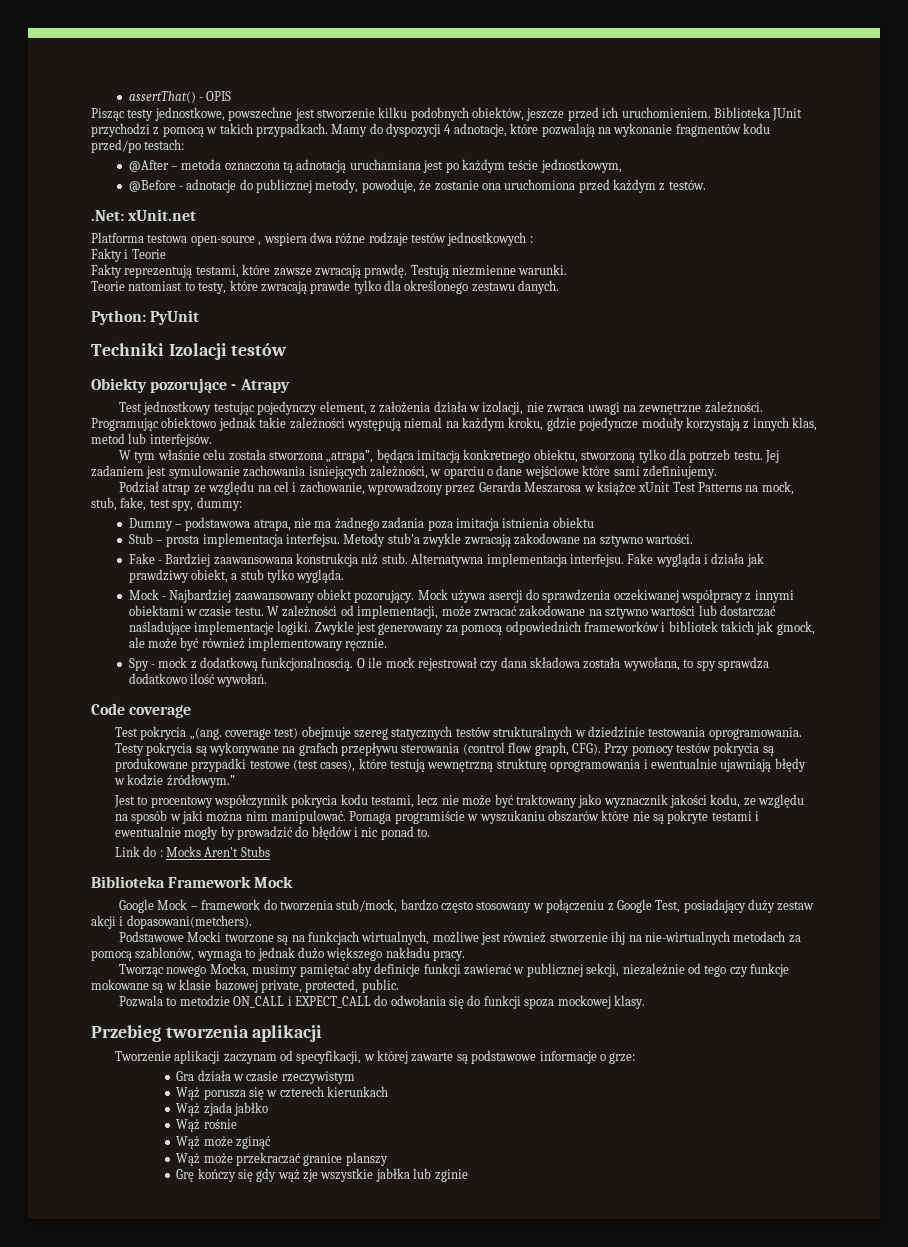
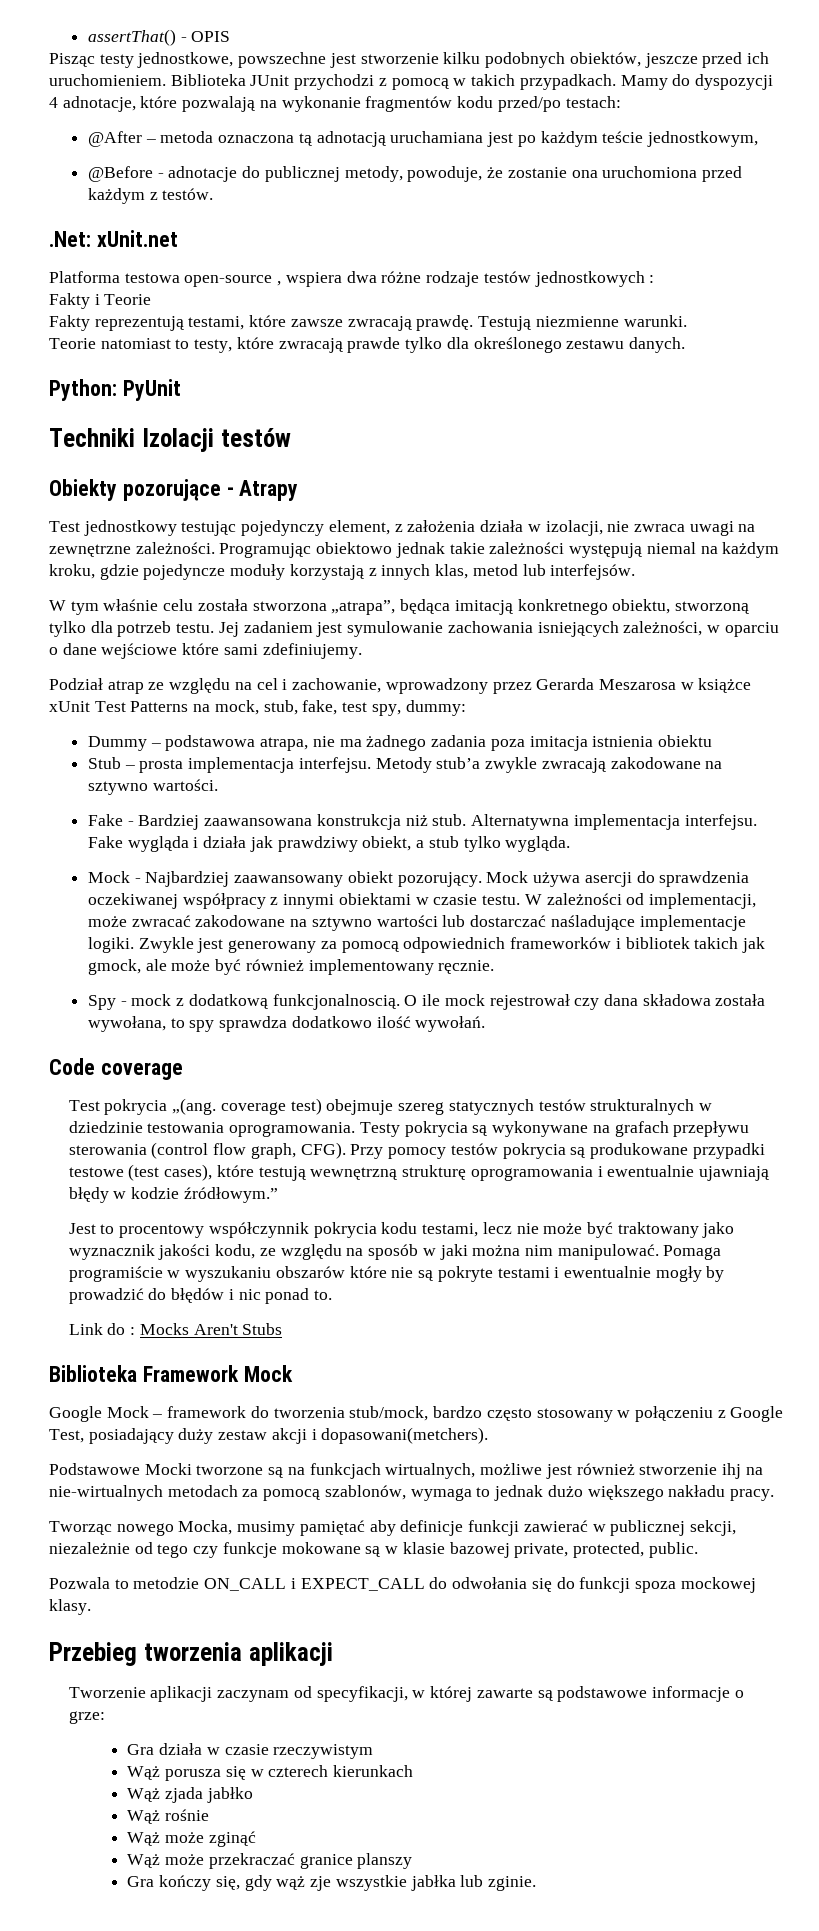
[176,1168,253,1182] Grę kończy się -> [127,1875,240,1891] Gra kończy się,
[434,1169,468,1182] zginie -> [487,1876,536,1891] zginie.

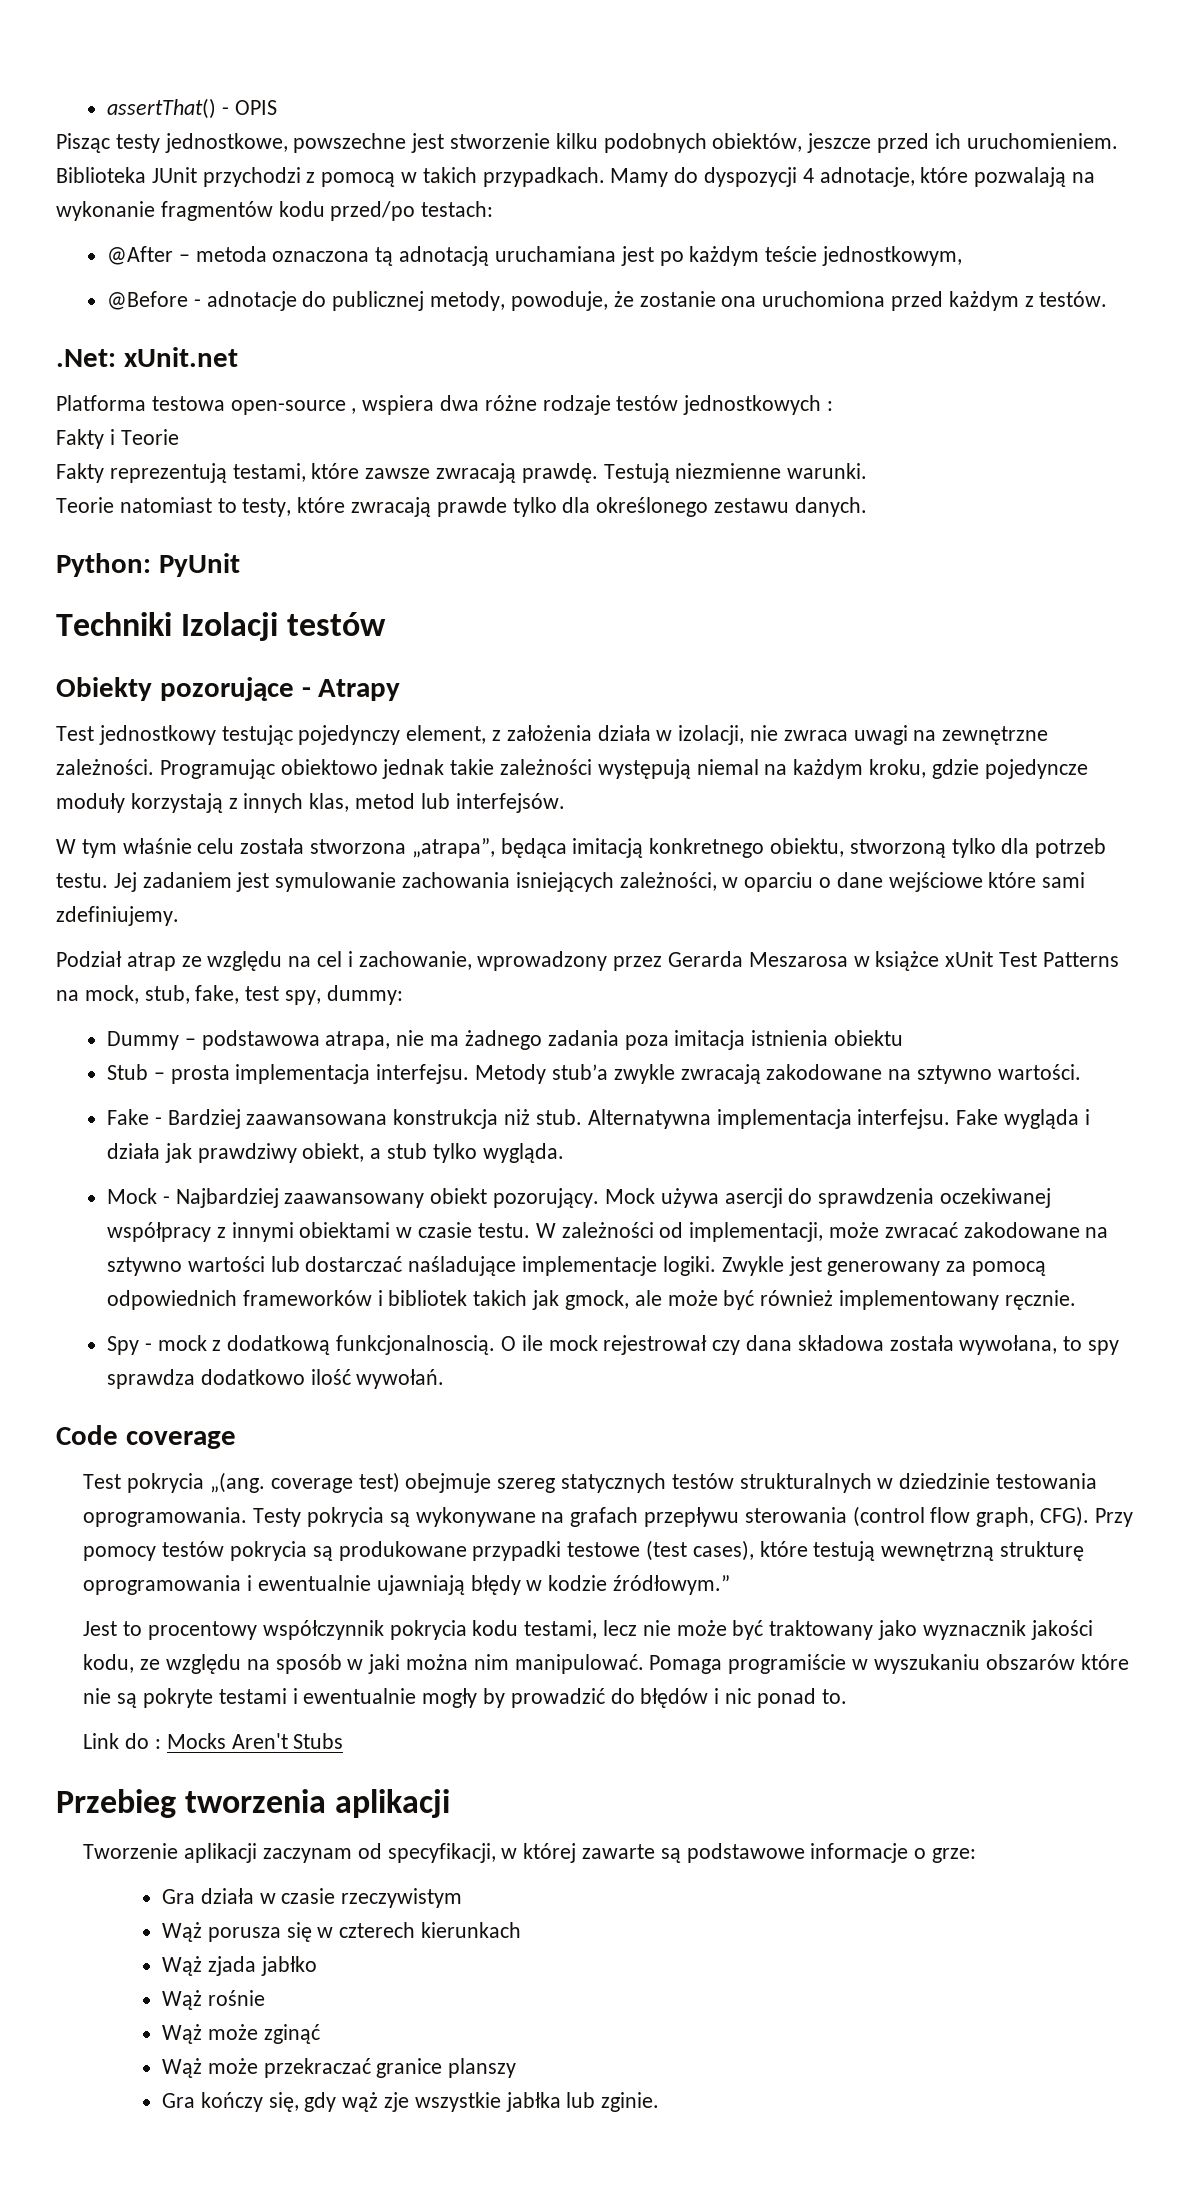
[49,1365,293,1382] [49,1406,784,1422] [49,1427,489,1444] [49,1463,763,1479] [49,1485,774,1501] [49,1520,736,1536] [49,1542,698,1558] [49,1577,756,1593] [49,1599,91,1615] // Biblioteka Framework Mock // Google Mock – framework do tworzenia stub/mock, bardzo często stosowany w połączeniu z Google Test, posiadający duży zestaw akcji i dopasowani(metchers). // Podstawowe Mocki tworzone są na funkcjach wirtualnych, możliwe jest również stworzenie ihj na nie-wirtualnych metodach za pomocą szablonów, wymaga to jednak dużo większego nakładu pracy. // Tworząc nowego Mocka, musimy pamiętać aby definicje funkcji zawierać w publicznej sekcji, niezależnie od tego czy funkcje mokowane są w klasie bazowej private, protected, public. // Pozwala to metodzie ON_CALL i EXPECT_CALL do odwołania się do funkcji spoza mockowej klasy. -> (344, 1741) none

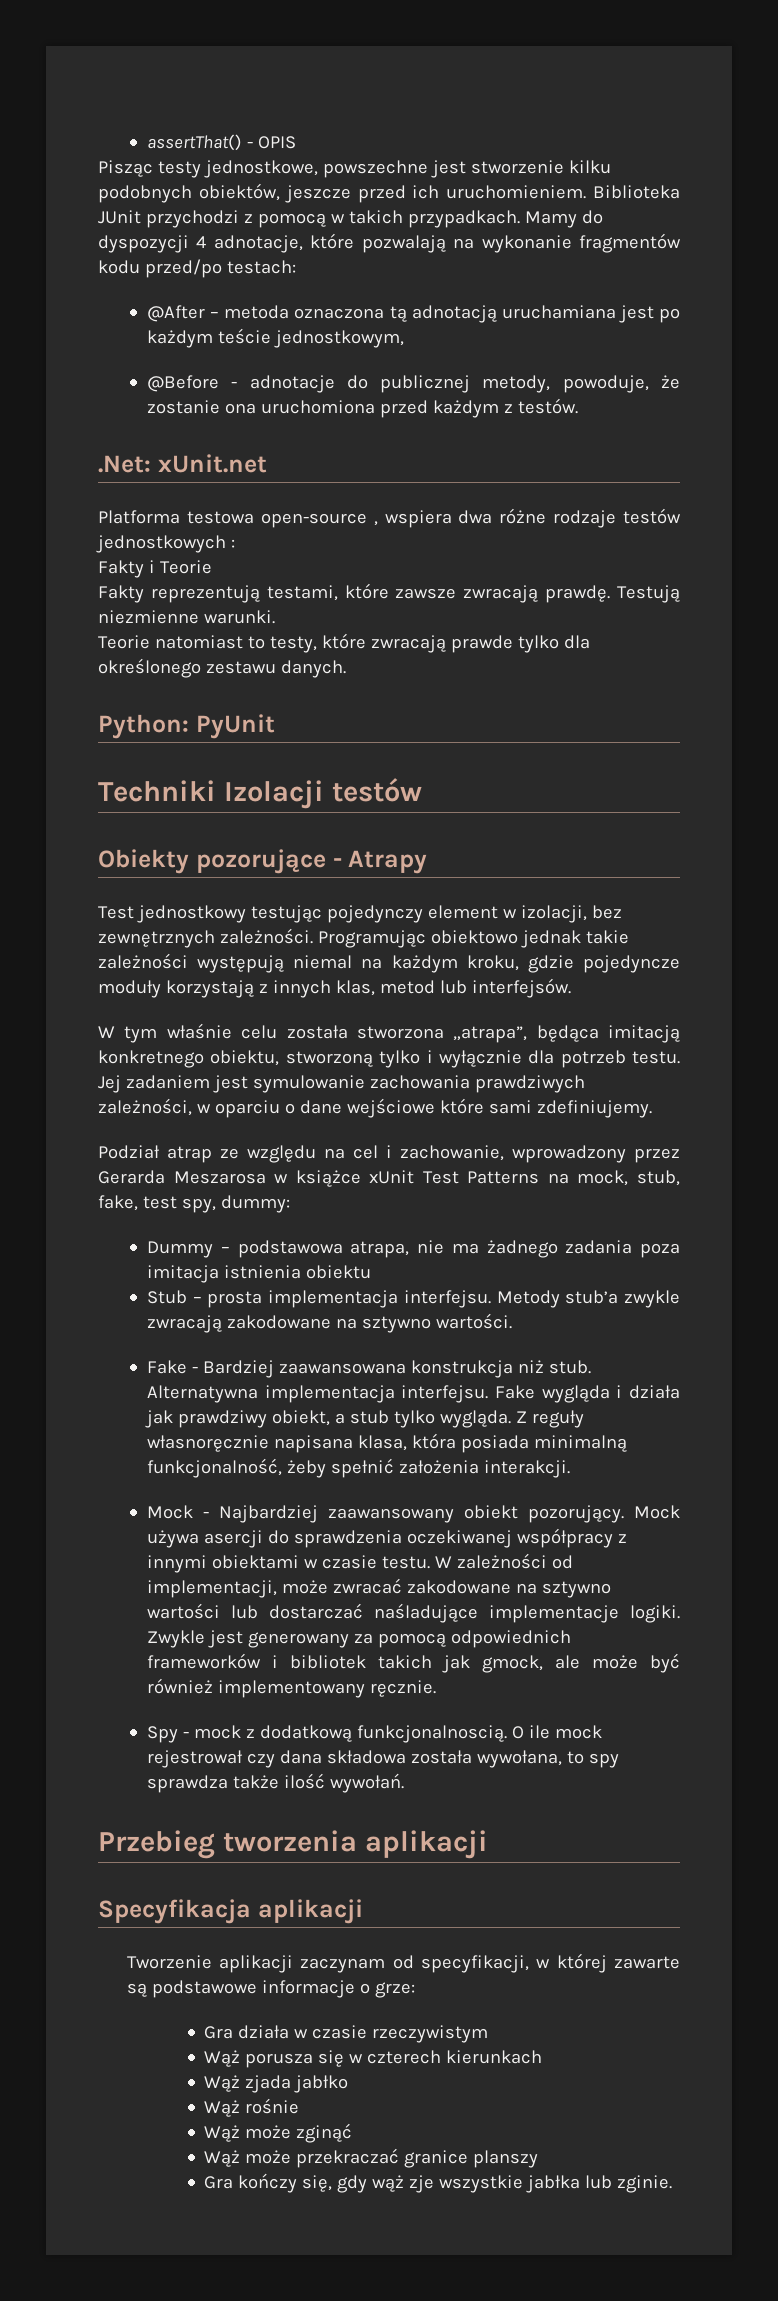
[406,725,1049,745] element, z założenia działa w izolacji, nie zwraca uwagi na zewnętrzne -> [427,905,622,923] [98,930,215,948] element w izolacji, bez zewnętrznych
(996, 848) none -> [426,1050,522,1068] i wyłącznie
[515,872,614,892] isniejących -> [474,1075,585,1093] prawdziwych
(564, 1153) none -> [516,1410,585,1428] [147,1433,628,1453] [147,1458,571,1478] Z reguły własnoręcznie napisana klasa, która posiada minimalną funkcjonalność, żeby spełnić założenia interakcji.
[200,1369,305,1385] dodatkowo -> [233,1775,280,1789] także
[56,1425,236,1449] [83,1472,1098,1493] [83,1506,1133,1527] [83,1540,1085,1561] [83,1575,731,1595] [83,1620,1093,1640] [83,1654,1129,1674] [83,1688,847,1708] [83,1733,344,1749] // Code coverage // Test pokrycia „(ang. coverage test) obejmuje szereg statycznych testów strukturalnych w dziedzinie testowania oprogramowania. Testy pokrycia są wykonywane na grafach przepływu sterowania (control flow graph, CFG). Przy pomocy testów pokrycia są produkowane przypadki testowe (test cases), które testują wewnętrzną strukturę oprogramowania i ewentualnie ujawniają błędy w kodzie źródłowym.” // Jest to procentowy współczynnik pokrycia kodu testami, lecz nie może być traktowany jako wyznacznik jakości kodu, ze względu na sposób w jaki można nim manipulować. Pomaga programiście w wyszukaniu obszarów które nie są pokryte testami i ewentualnie mogły by prowadzić do błędów i nic ponad to. // Link do : Mocks Aren't Stubs -> (405, 1783) none
(451, 1803) none -> [98,1899,363,1924] // Specyfikacja aplikacji

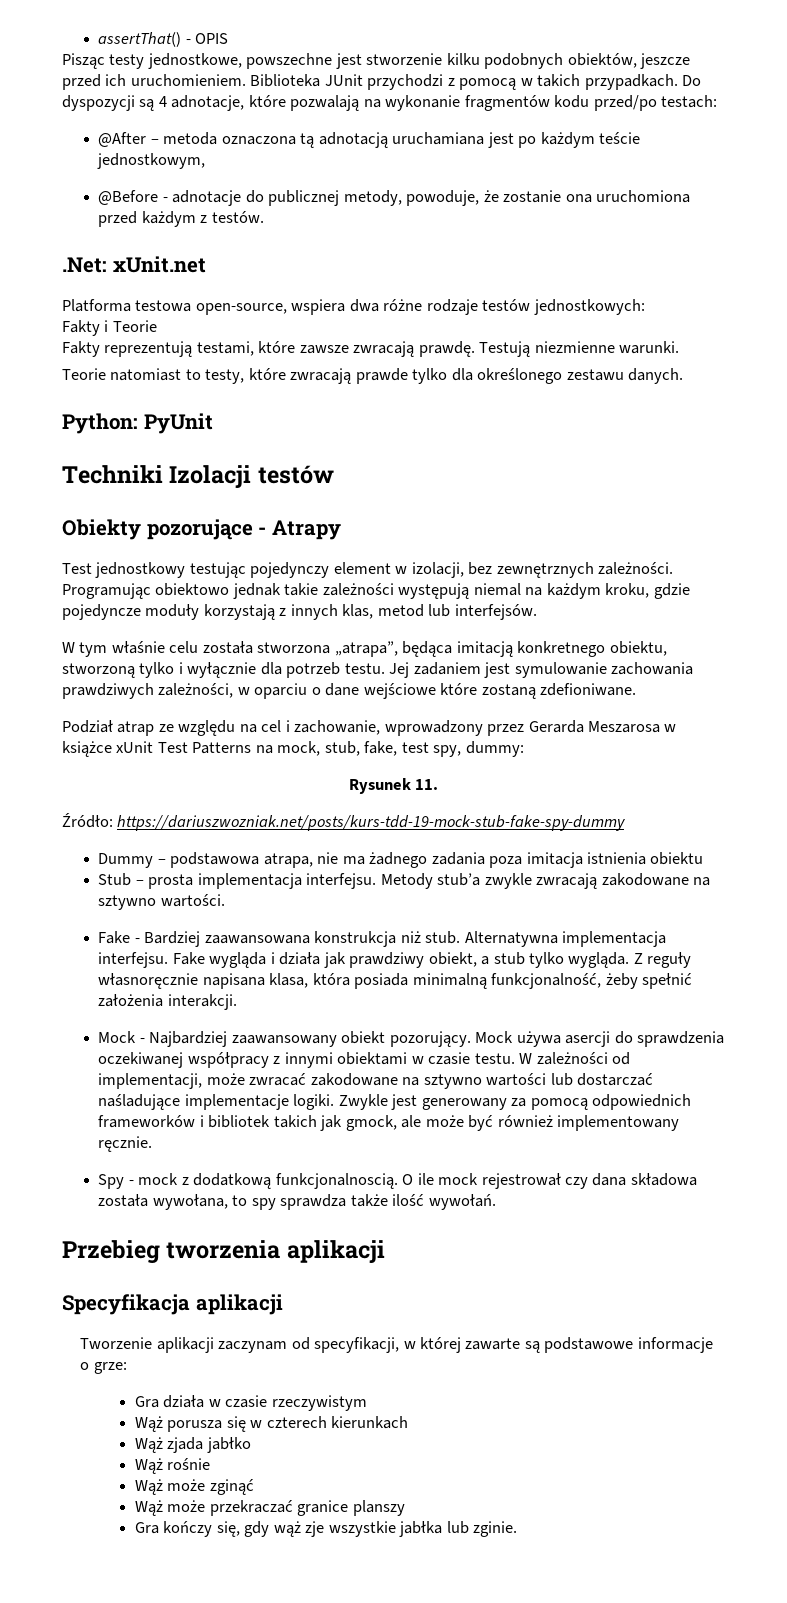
[524,210,603,228] [98,235,189,253] Mamy do dyspozycji -> [682,75,702,86] [62,95,155,111] Do dyspozycji są
[260,513,378,528] open-source , -> [195,303,287,315] open-source,
[96,535,235,553] jednostkowych : -> [533,299,645,315] jednostkowych:
[488,1100,652,1118] sami zdefiniujemy. -> [481,683,637,699] zostaną zdefioniwane.
(290, 1204) none -> [348,778,439,794] [62,813,626,831] // Rysunek 11. // Źródło: https://dariuszwozniak.net/posts/kurs-tdd-19-mock-stub-fake-spy-dummy

